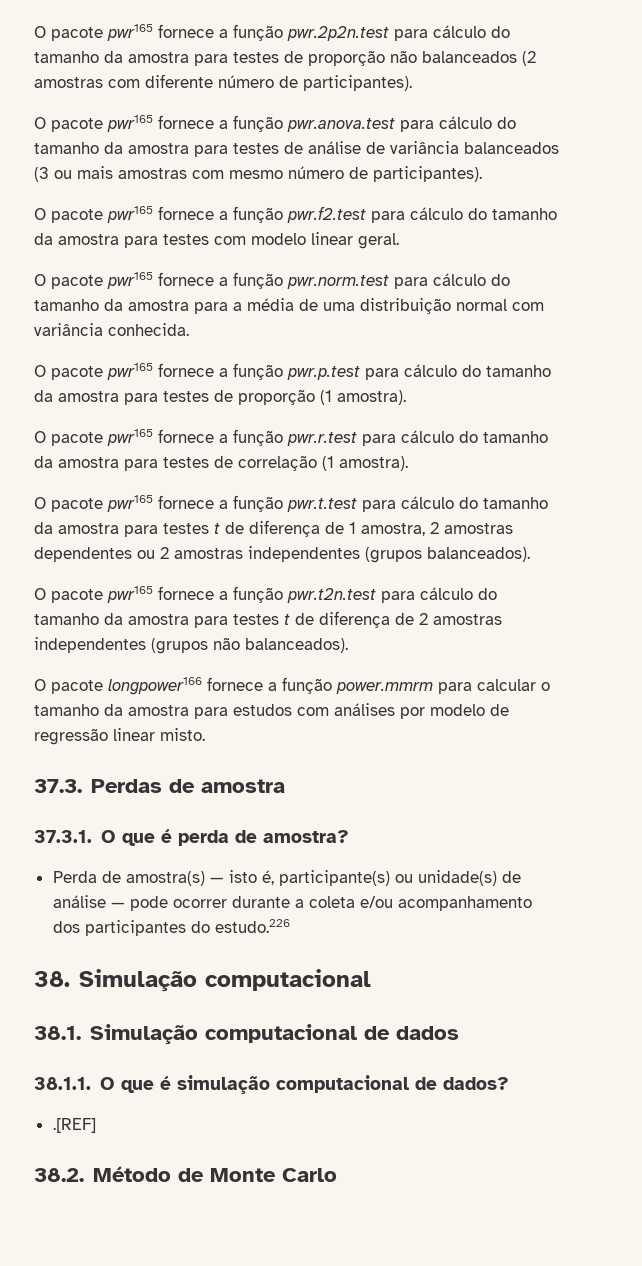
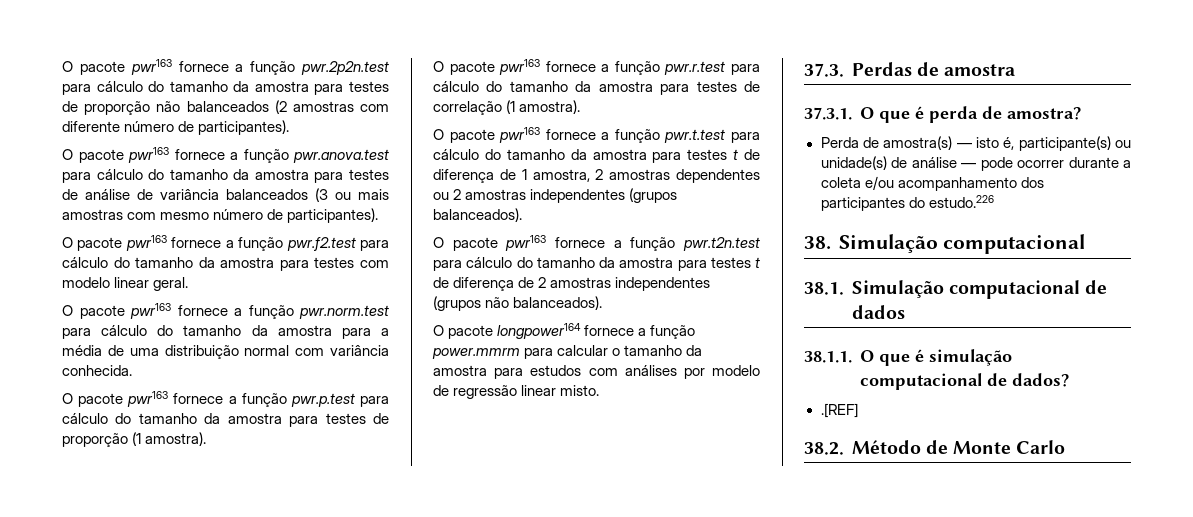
[34,24,153,41] O pacote pwr165 -> [62,59,172,75] O pacote pwr163
[107,115,153,132] pwr165 -> [128,147,169,163] pwr163
[107,206,153,223] pwr165 -> [125,235,167,251] pwr163
[107,272,153,289] pwr165 -> [130,303,171,319] pwr163
[107,363,153,380] pwr165 -> [127,391,169,407] pwr163
[107,429,153,446] pwr165 -> [499,59,541,75] pwr163
[107,495,153,512] pwr165 -> [499,127,541,143] pwr163
[107,586,153,603] pwr165 -> [505,235,547,251] pwr163
[108,677,202,695] longpower166 -> [497,323,582,339] longpower164

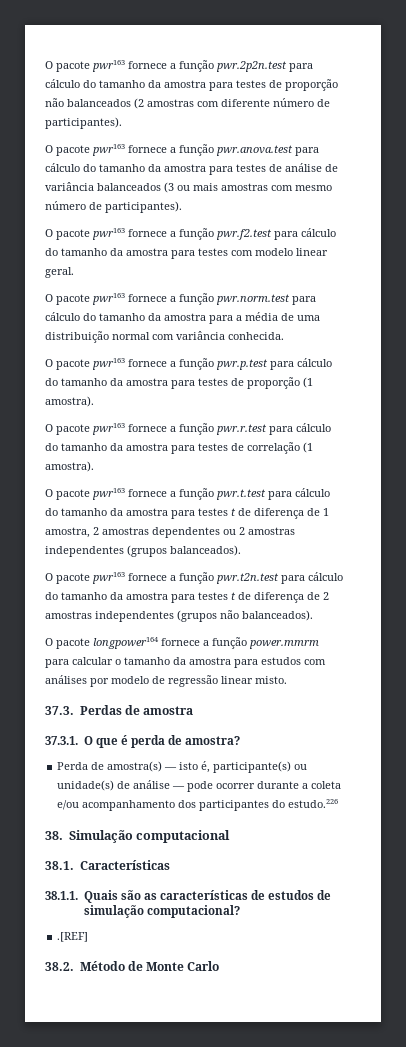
[851,280,1108,299] [851,305,905,319] [804,349,1012,366] [859,373,1069,390] Simulação computacional de dados // 38.1.1. O que é simulação computacional de dados? -> [79,860,170,870] [45,890,332,903] [83,905,240,918] Características // 38.1.1. Quais são as características de estudos de simulação computacional?

